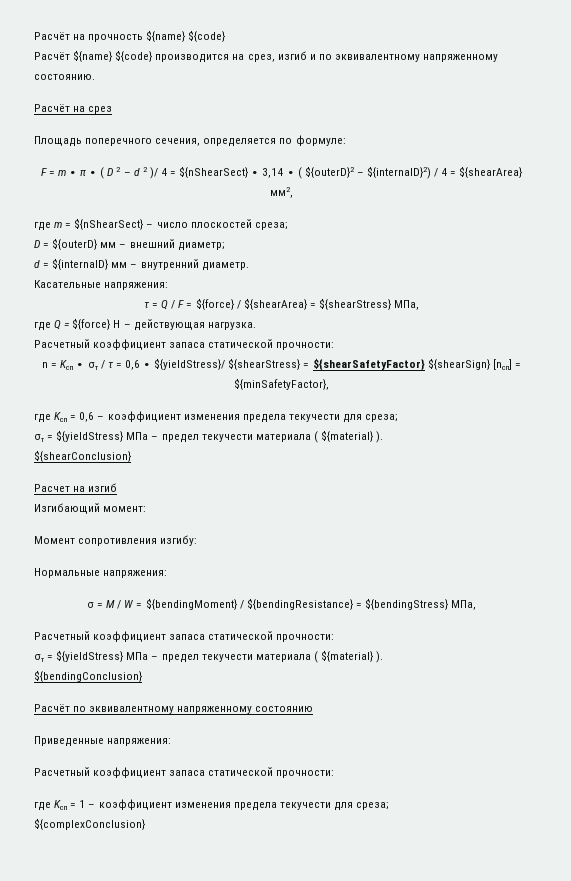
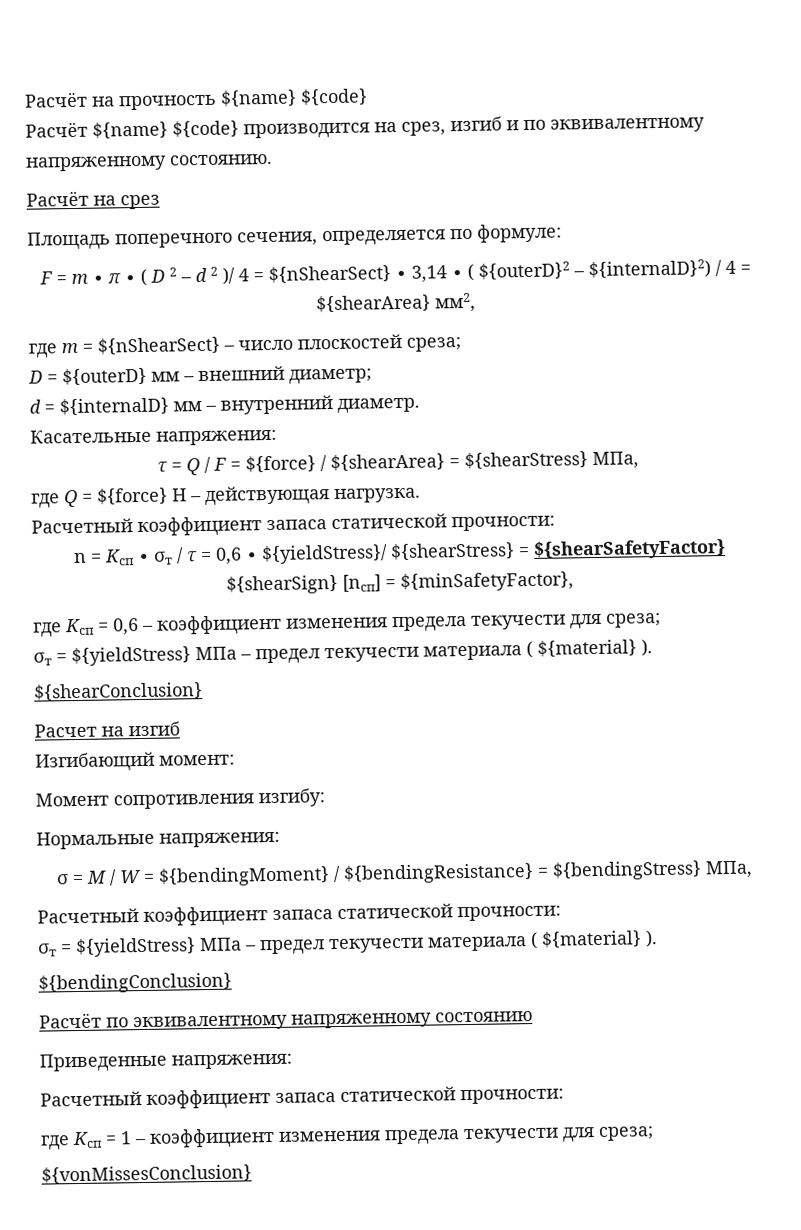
[34,818,145,830] ${complexConclusion} -> [41,1164,252,1184] ${vonMissesConclusion}

